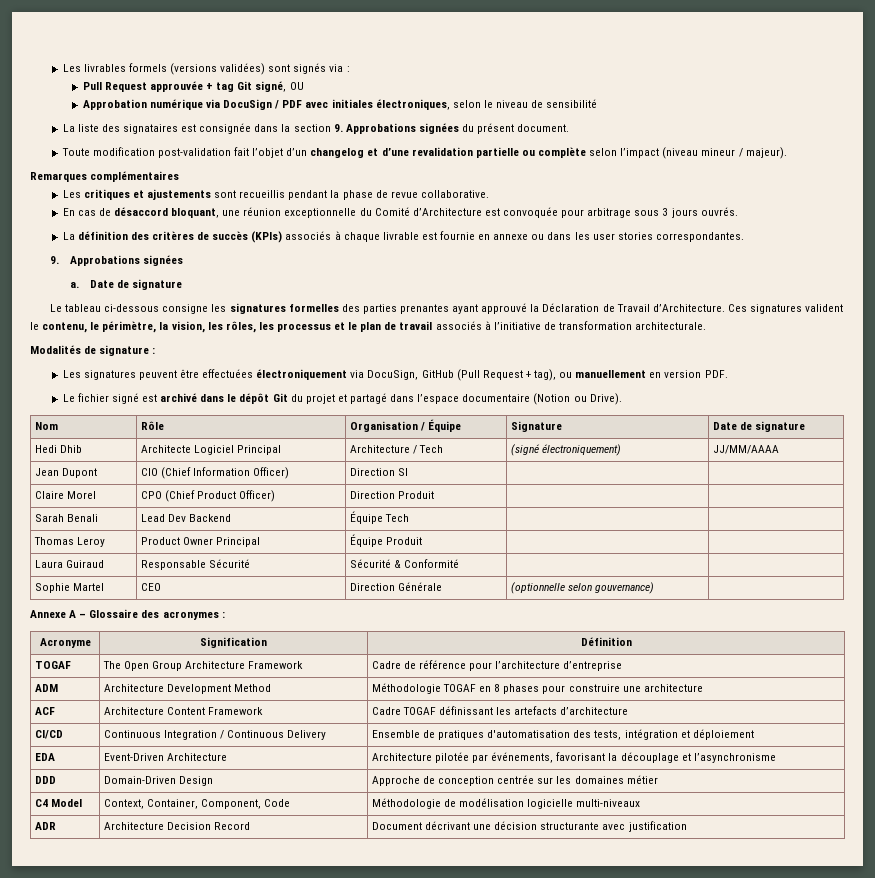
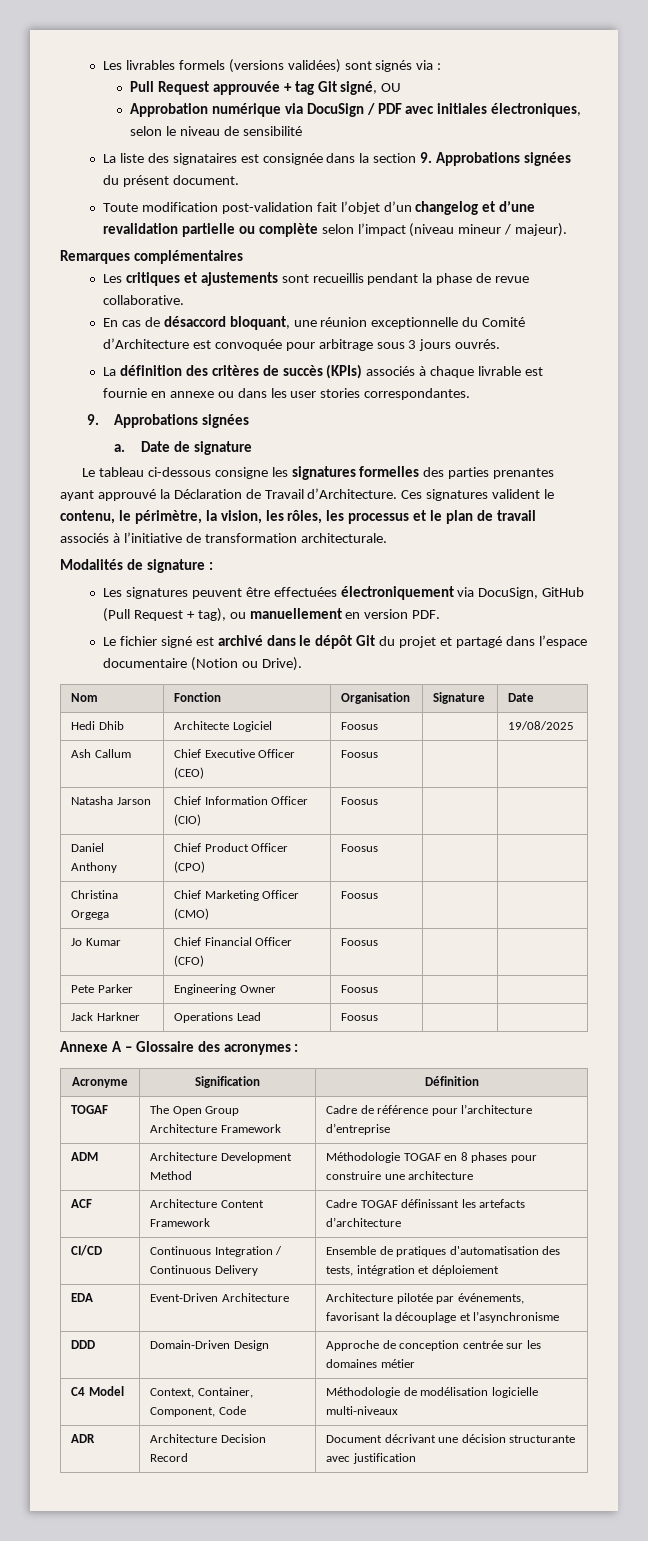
[140,421,164,430] Rôle -> [174,692,222,702] Fonction
[421,419,462,432] / Équipe -> (411, 698) none
[740,421,806,432] de signature -> (535, 697) none
[237,445,282,455] [349,445,444,454] [510,444,622,456] [712,445,779,454] [34,468,98,478] [140,467,290,479] [349,468,409,476] [34,491,97,499] [140,490,276,502] [349,491,435,499] [34,514,99,522] [140,514,232,522] [349,511,410,524] [33,537,106,547] [140,537,261,547] [349,534,423,547] [34,560,105,568] [140,559,251,570] [349,559,460,568] [34,583,105,593] [140,583,161,591] [349,582,443,591] [510,582,655,594] Principal | Architecture / Tech | (signé électroniquement) | JJ/MM/AAAA // Jean Dupont | CIO (Chief Information Officer) | Direction SI | | // Claire Morel | CPO (Chief Product Officer) | Direction Produit | | // Sarah Benali | Lead Dev Backend | Équipe Tech | | // Thomas Leroy | Product Owner Principal | Équipe Produit | | // Laura Guiraud | Responsable Sécurité | Sécurité & Conformité | | // Sophie Martel | CEO | Direction Générale | (optionnelle selon gouvernance) -> [341,722,379,730] [508,721,575,730] [71,749,131,758] [174,749,296,758] [174,767,205,779] [341,750,379,758] [71,796,151,805] [174,796,309,805] [174,814,202,826] [341,797,379,805] [71,843,105,852] [71,862,118,873] [174,843,289,852] [174,861,206,873] [341,844,379,852] [71,890,119,899] [71,910,110,920] [174,890,300,901] [174,908,210,920] [341,891,379,899] [71,938,121,946] [174,937,293,946] [174,955,205,967] [341,938,379,946] [71,984,133,993] [174,984,276,995] [341,985,379,993] [71,1012,140,1021] [174,1012,261,1023] [341,1013,379,1021] | Foosus | | 19/08/2025 // Ash Callum | Chief Executive Officer (CEO) | Foosus | | // Natasha Jarson | Chief Information Officer (CIO) | Foosus | | // Daniel Anthony | Chief Product Officer (CPO) | Foosus | | // Christina Orgega | Chief Marketing Officer (CMO) | Foosus | | // Jo Kumar | Chief Financial Officer (CFO) | Foosus | | // Pete Parker | Engineering Owner | Foosus | | // Jack Harkner | Operations Lead | Foosus |

